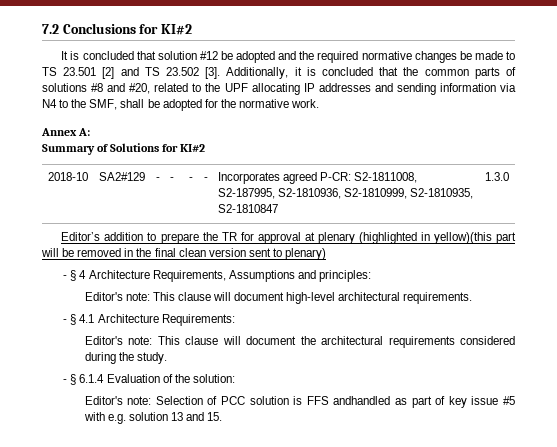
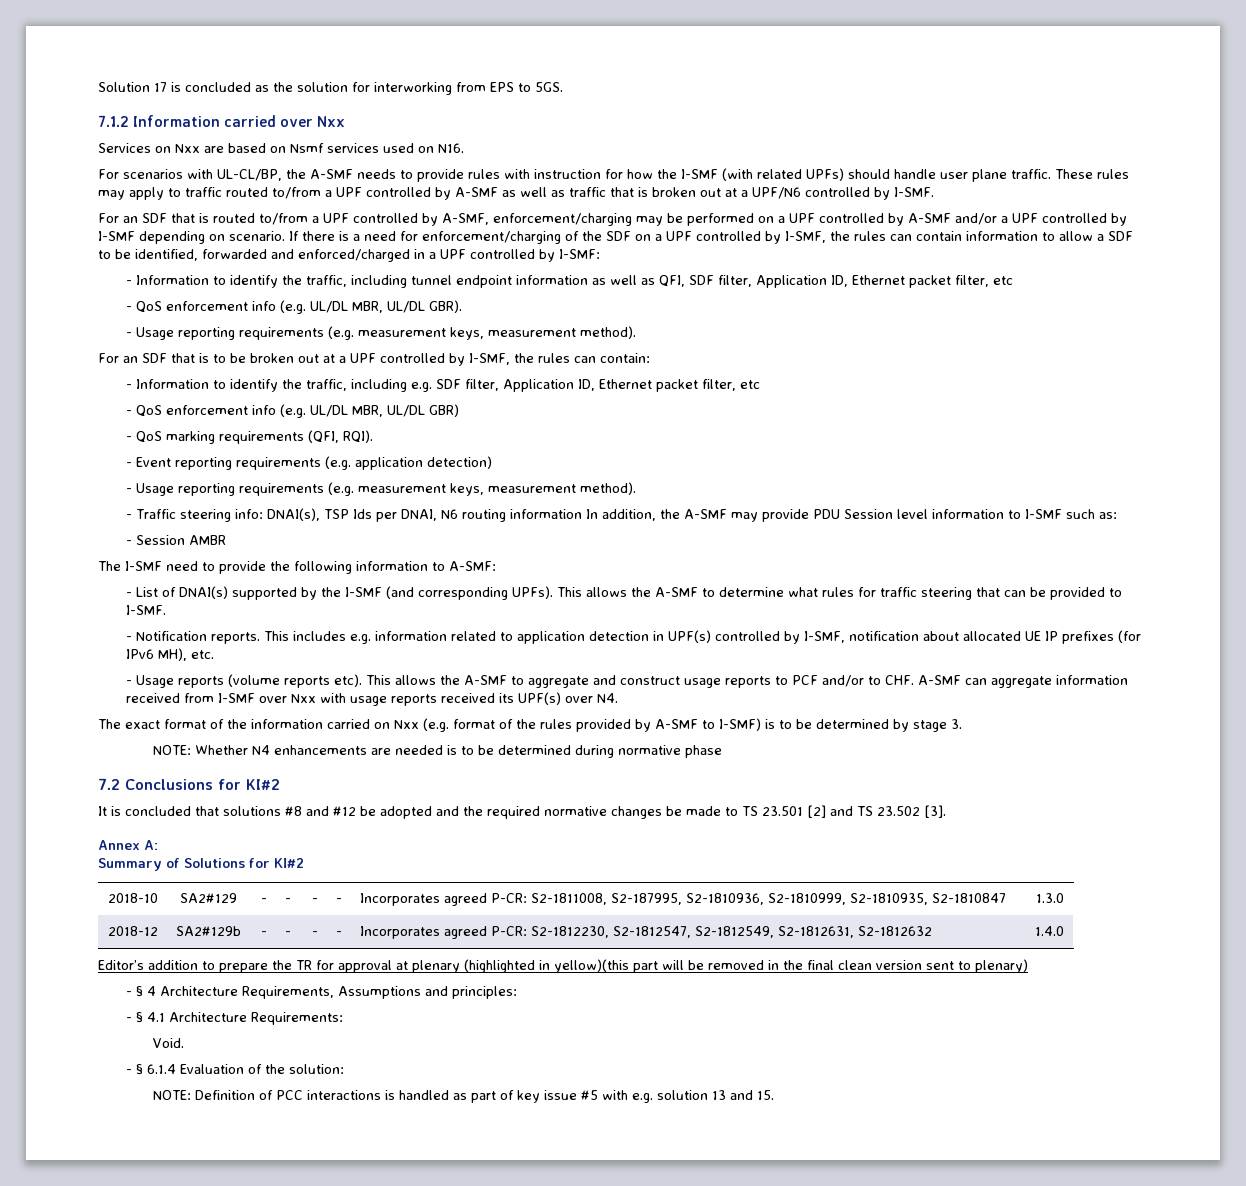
(42, 29) none -> [98,82,563,95] [98,115,346,127] [98,143,464,153] [98,168,1129,182] [98,187,934,200] [98,213,1127,226] [98,231,1133,244] [98,249,600,262] [125,275,1013,288] [125,300,462,314] [125,326,636,340] [98,353,650,366] [125,379,760,392] [125,404,459,418] [125,430,373,444] [125,456,492,470] [125,482,636,496] [125,508,1117,522] [125,535,226,545] [98,561,496,574] [125,586,1122,600] [125,605,166,615] [125,630,1141,644] [125,648,214,661] [125,674,1128,688] [125,692,618,706] [98,718,962,732] [153,745,723,758] Solution 17 is concluded as the solution for interworking from EPS to 5GS. // 7.1.2 Information carried over Nxx // Services on Nxx are based on Nsmf services used on N16. // For scenarios with UL-CL/BP, the A-SMF needs to provide rules with instruction for how the I-SMF (with related UPFs) should handle user plane traffic. These rules may apply to traffic routed to/from a UPF controlled by A-SMF as well as traffic that is broken out at a UPF/N6 controlled by I-SMF. // For an SDF that is routed to/from a UPF controlled by A-SMF, enforcement/charging may be performed on a UPF controlled by A-SMF and/or a UPF controlled by I-SMF depending on scenario. If there is a need for enforcement/charging of the SDF on a UPF controlled by I-SMF, the rules can contain information to allow a SDF to be identified, forwarded and enforced/charged in a UPF controlled by I-SMF: // - Information to identify the traffic, including tunnel endpoint information as well as QFI, SDF filter, Application ID, Ethernet packet filter, etc // - QoS enforcement info (e.g. UL/DL MBR, UL/DL GBR). // - Usage reporting requirements (e.g. measurement keys, measurement method). // For an SDF that is to be broken out at a UPF controlled by I-SMF, the rules can contain: // - Information to identify the traffic, including e.g. SDF filter, Application ID, Ethernet packet filter, etc // - QoS enforcement info (e.g. UL/DL MBR, UL/DL GBR) // - QoS marking requirements (QFI, RQI). // - Event reporting requirements (e.g. application detection) // - Usage reporting requirements (e.g. measurement keys, measurement method). // - Traffic steering info: DNAI(s), TSP Ids per DNAI, N6 routing information In addition, the A-SMF may provide PDU Session level information to I-SMF such as: // - Session AMBR // The I-SMF need to provide the following information to A-SMF: // - List of DNAI(s) supported by the I-SMF (and corresponding UPFs). This allows the A-SMF to determine what rules for traffic steering that can be provided to I-SMF. // - Notification reports. This includes e.g. information related to application detection in UPF(s) controlled by I-SMF, notification about allocated UE IP prefixes (for IPv6 MH), etc. // - Usage reports (volume reports etc). This allows the A-SMF to aggregate and construct usage reports to PCF and/or to CHF. A-SMF can aggregate information received from I-SMF over Nxx with usage reports received its UPF(s) over N4. // The exact format of the information carried on Nxx (e.g. format of the rules provided by A-SMF to I-SMF) is to be determined by stage 3. // NOTE: Whether N4 enhancements are needed is to be determined during normative phase //
[157,51,197,60] solution -> [223,806,329,816] solutions #8 and
[226,67,516,79] [42,83,516,95] [42,99,320,111] Additionally, it is concluded that the common parts of solutions #8 and #20, related to the UPF allocating IP addresses and sending information via N4 to the SMF, shall be adopted for the normative work. -> (946, 811) none
(509, 176) none -> [107,926,158,936] [176,926,241,936] [260,931,267,936] [284,931,291,936] [312,931,319,936] [336,931,342,936] [359,926,932,939] [1035,926,1064,936] // 2018-12 | SA2#129b | - | - | - | - | Incorporates agreed P-CR: S2-1812230, S2-1812547, S2-1812549, S2-1812631, S2-1812632 | 1.4.0
[84,292,473,304] // Editor's note: This clause will document high-level architectural requirements. -> (517, 992) none
[84,336,515,348] [84,352,167,364] Editor's note: This clause will document the architectural requirements considered during the study. -> [153,1038,185,1048] Void.
[84,396,391,405] Editor's note: Selection of PCC solution is FFS andhandled -> [153,1090,450,1100] NOTE: Definition of PCC interactions is handled

